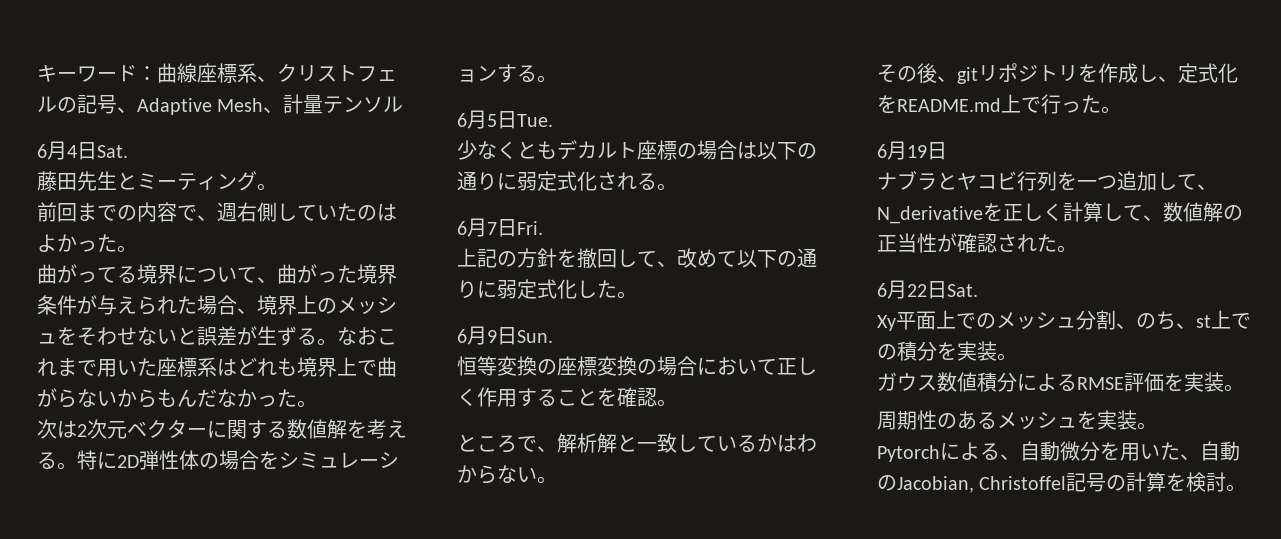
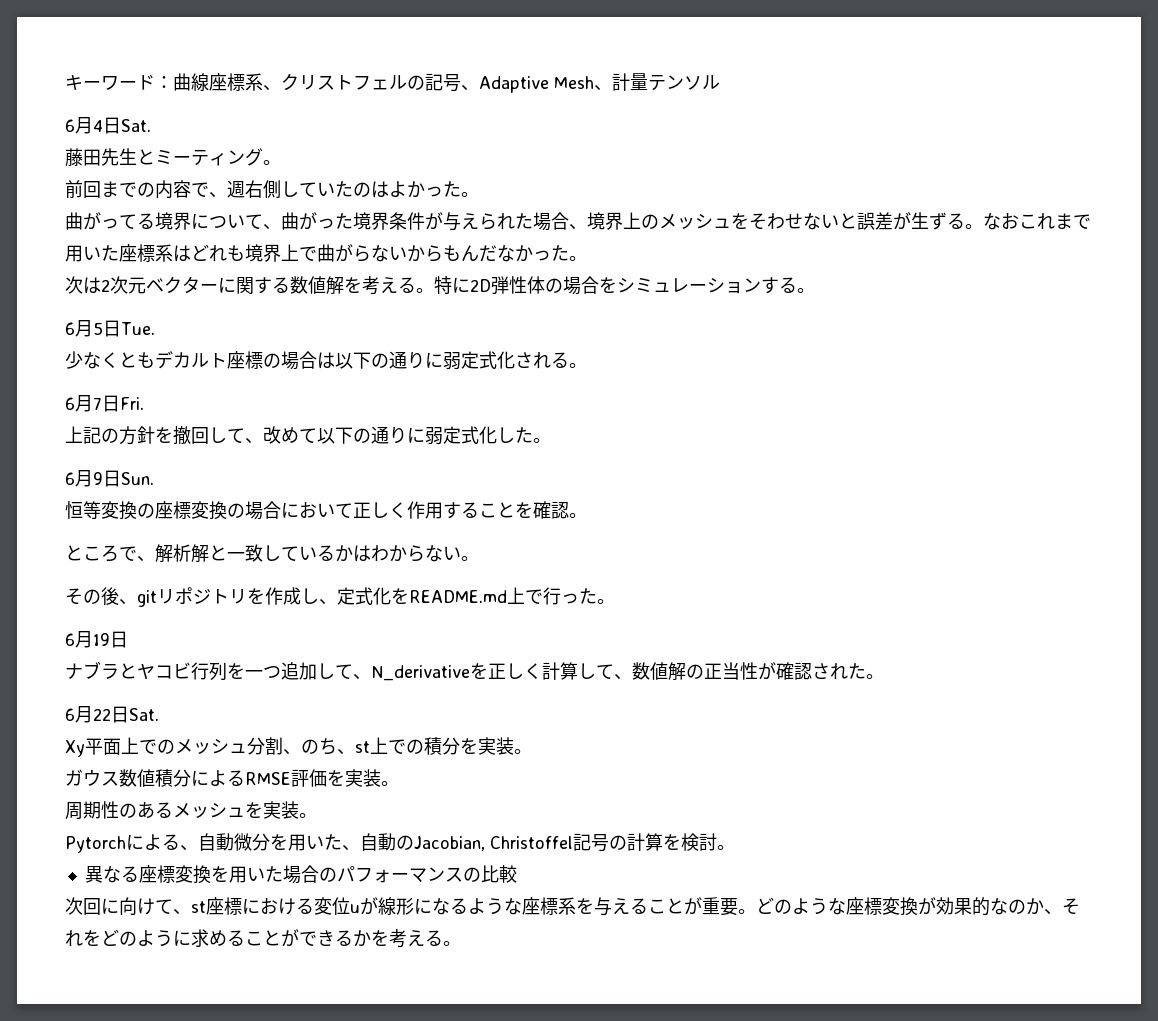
(1247, 488) none -> [84,865,517,884] [65,897,1080,916] [65,929,461,948] // 異なる座標変換を用いた場合のパフォーマンスの比較 // 次回に向けて、st座標における変位uが線形になるような座標系を与えることが重要。どのような座標変換が効果的なのか、それをどのように求めることができるかを考える。

